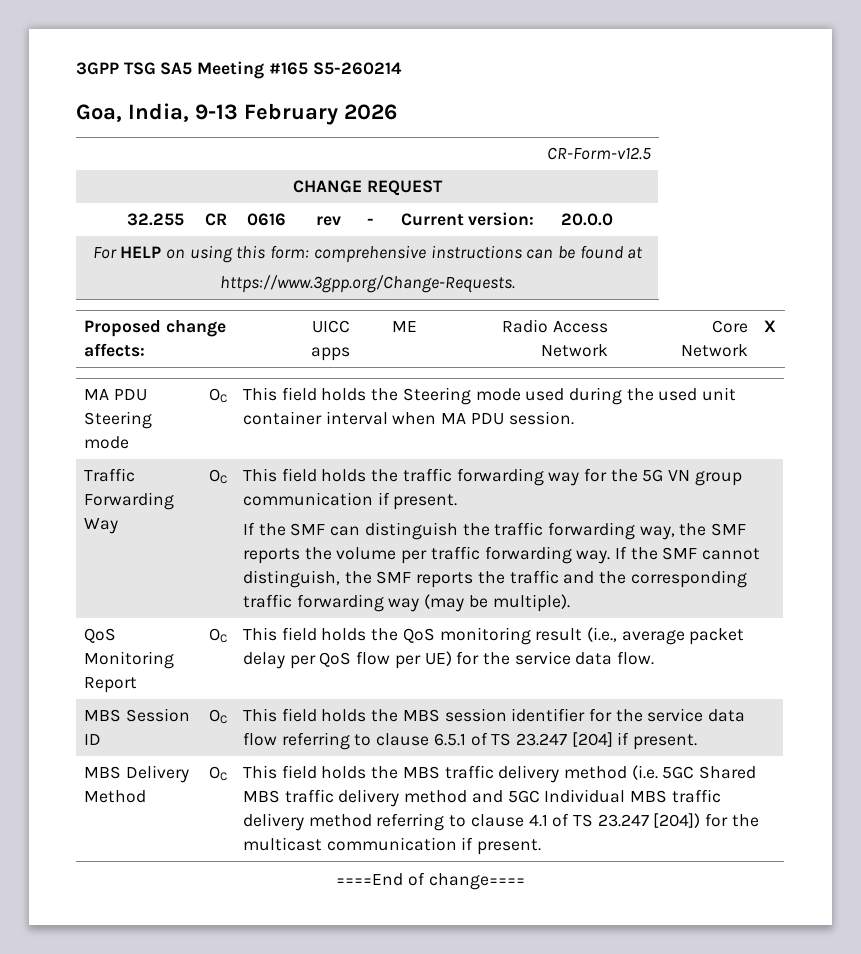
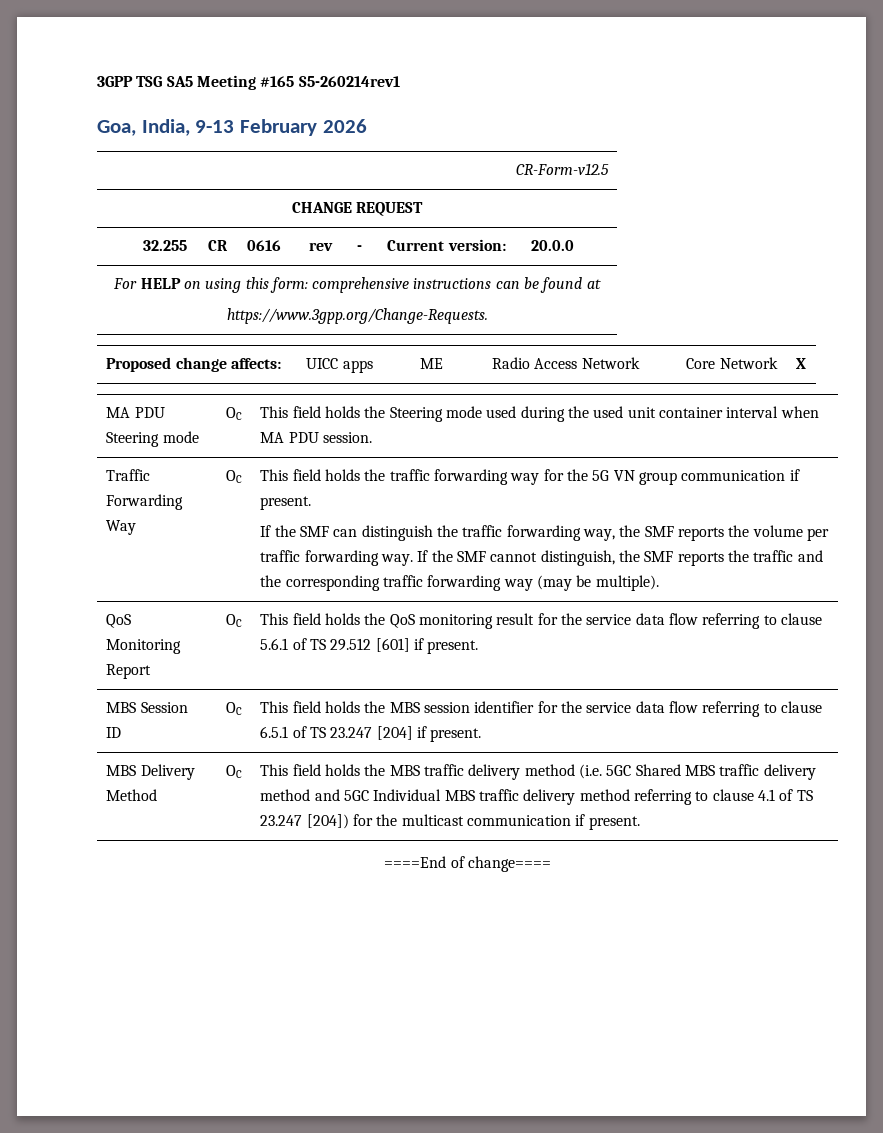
[312,62,402,75] S5-260214 -> [298,76,400,87] S5-260214rev1
[587,627,745,645] [242,651,655,669] (i.e., average packet delay per QoS flow per UE) for the service data flow. -> [537,613,822,629] [260,638,479,654] for the service data flow referring to clause 5.6.1 of TS 29.512 [601] if present.

